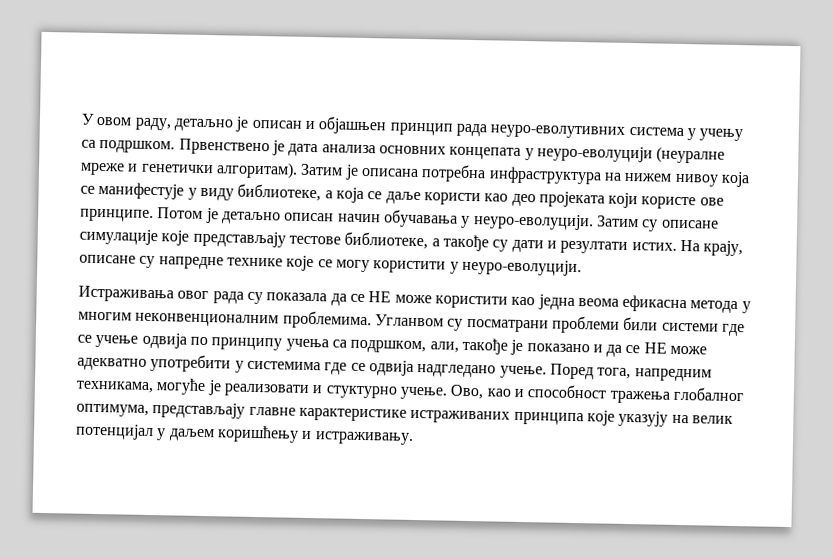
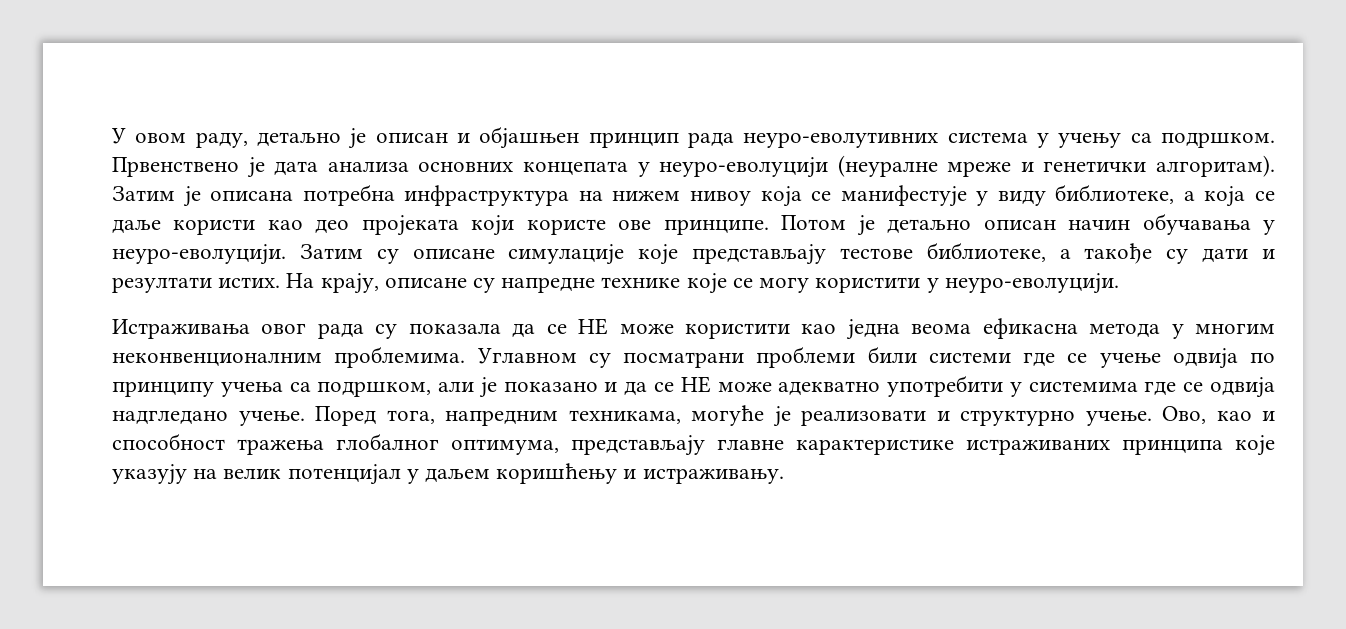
[374,314,444,327] Угланвом -> [476,348,577,364] Углавном
[429,337,508,355] али, такође -> [438,381,475,392] али
[325,385,397,399] стуктурно -> [960,410,1075,426] структурно

